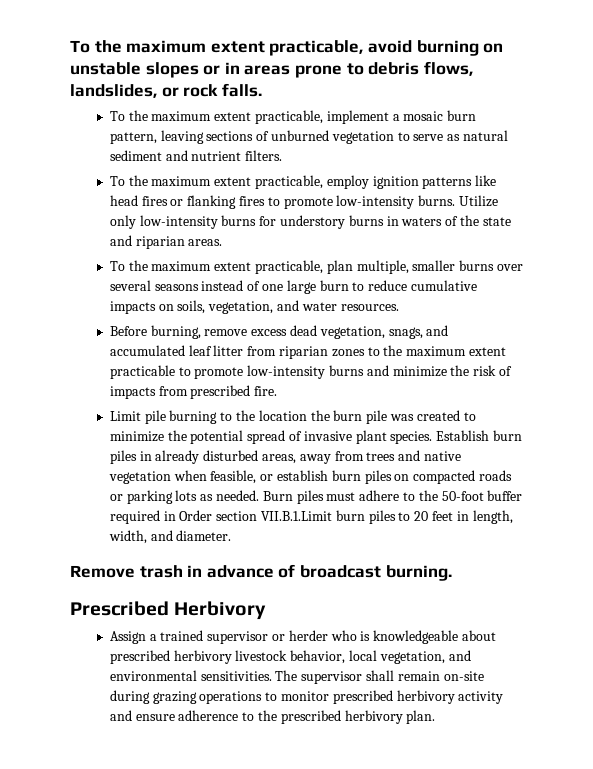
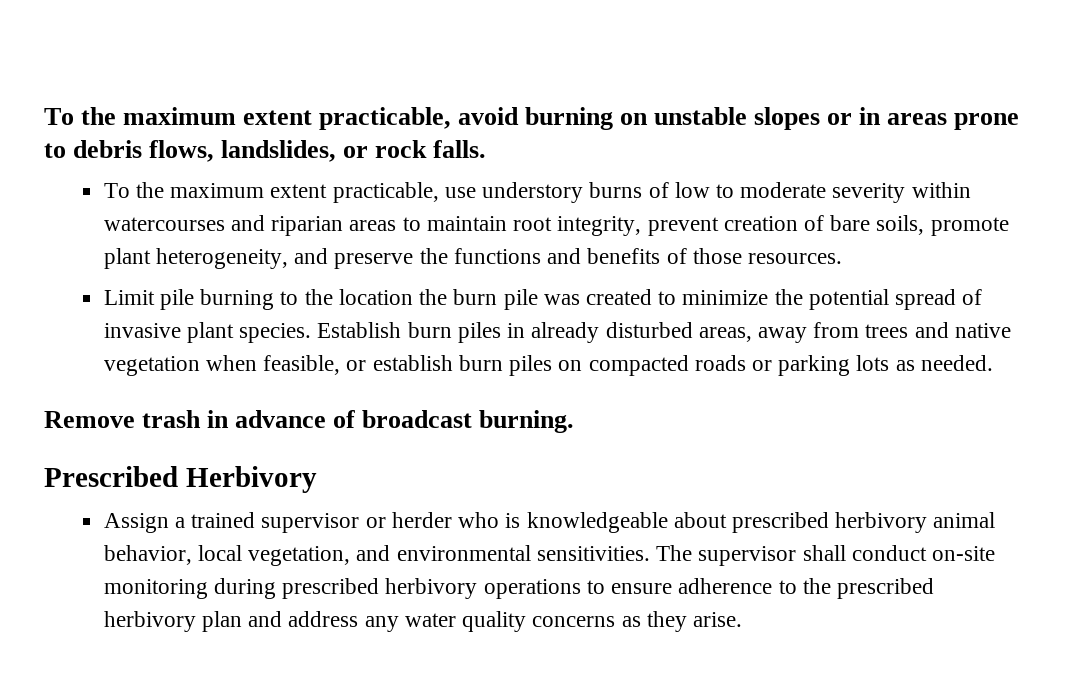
[326,110,477,124] [109,130,508,144] [109,150,283,161] [109,175,497,189] [109,195,498,209] [109,215,511,229] [109,235,223,249] [109,260,523,274] [109,280,477,294] [109,300,399,314] [109,325,449,339] [109,345,506,359] [109,365,512,379] [109,385,278,399] implement a mosaic burn pattern, leaving sections of unburned vegetation to serve as natural sediment and nutrient filters. // To the maximum extent practicable, employ ignition patterns like head fires or flanking fires to promote low-intensity burns. Utilize only low-intensity burns for understory burns in waters of the state and riparian areas. // To the maximum extent practicable, plan multiple, smaller burns over several seasons instead of one large burn to reduce cumulative impacts on soils, vegetation, and water resources. // Before burning, remove excess dead vegetation, snags, and accumulated leaf litter from riparian zones to the maximum extent practicable to promote low-intensity burns and minimize the risk of impacts from prescribed fire. -> [444,182,971,203] [103,215,1009,236] [103,248,842,269] use understory burns of low to moderate severity within watercourses and riparian areas to maintain root integrity, prevent creation of bare soils, promote plant heterogeneity, and preserve the functions and benefits of those resources.
[262,490,523,504] [109,510,513,524] [108,530,232,544] Burn piles must adhere to the 50-foot buffer required in Order section VII.B.1.Limit burn piles to 20 feet in length, width, and diameter. -> (993, 363) none
[235,650,288,661] livestock -> [933,512,996,528] animal
[397,671,484,681] [109,690,504,704] [109,710,132,721] remain on-site during grazing operations to monitor prescribed herbivory activity and -> [851,545,995,561] [103,578,605,599] conduct on-site monitoring during prescribed herbivory operations to
[406,710,436,724] plan. -> [202,611,742,632] plan and address any water quality concerns as they arise.

